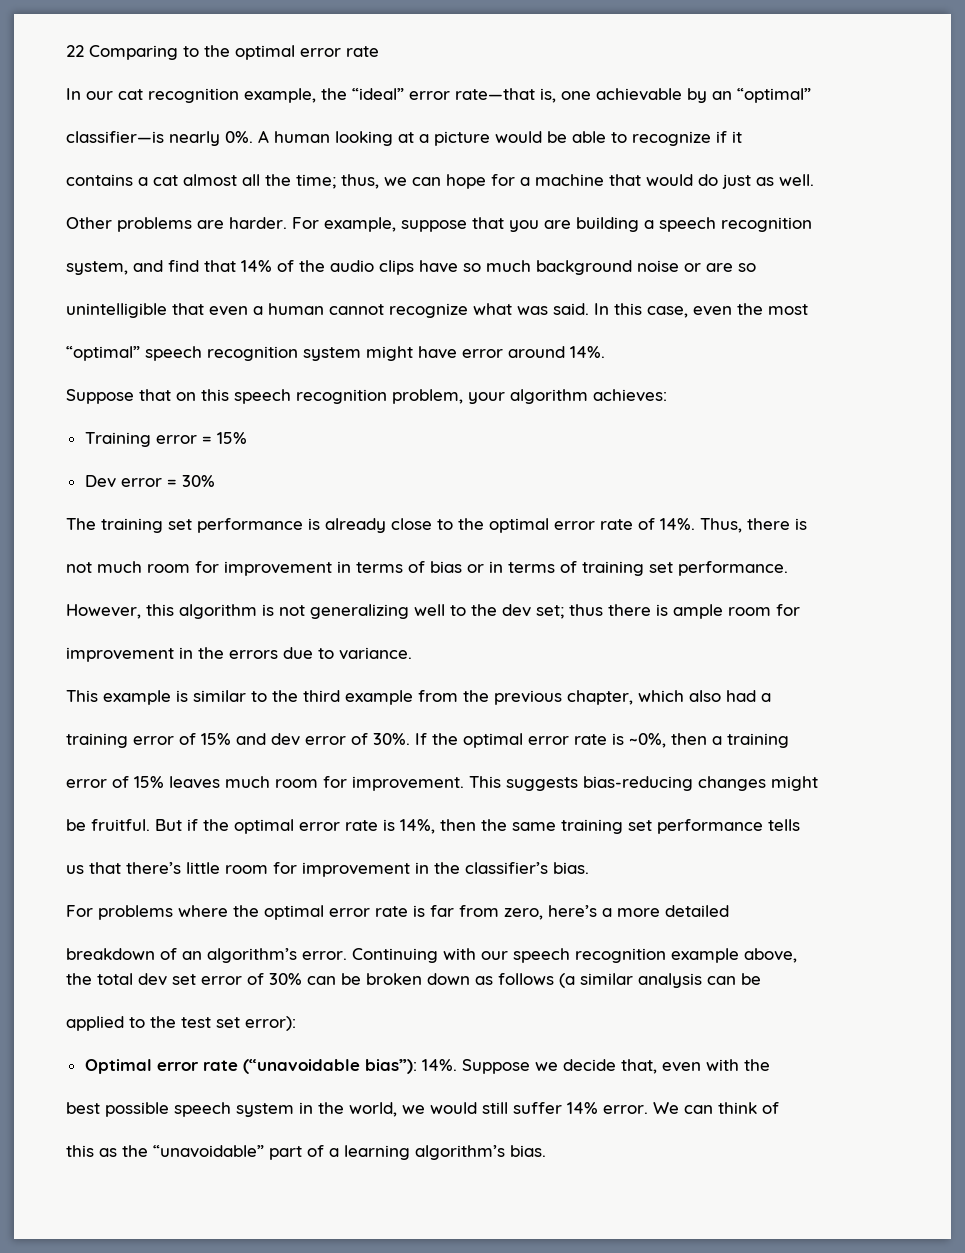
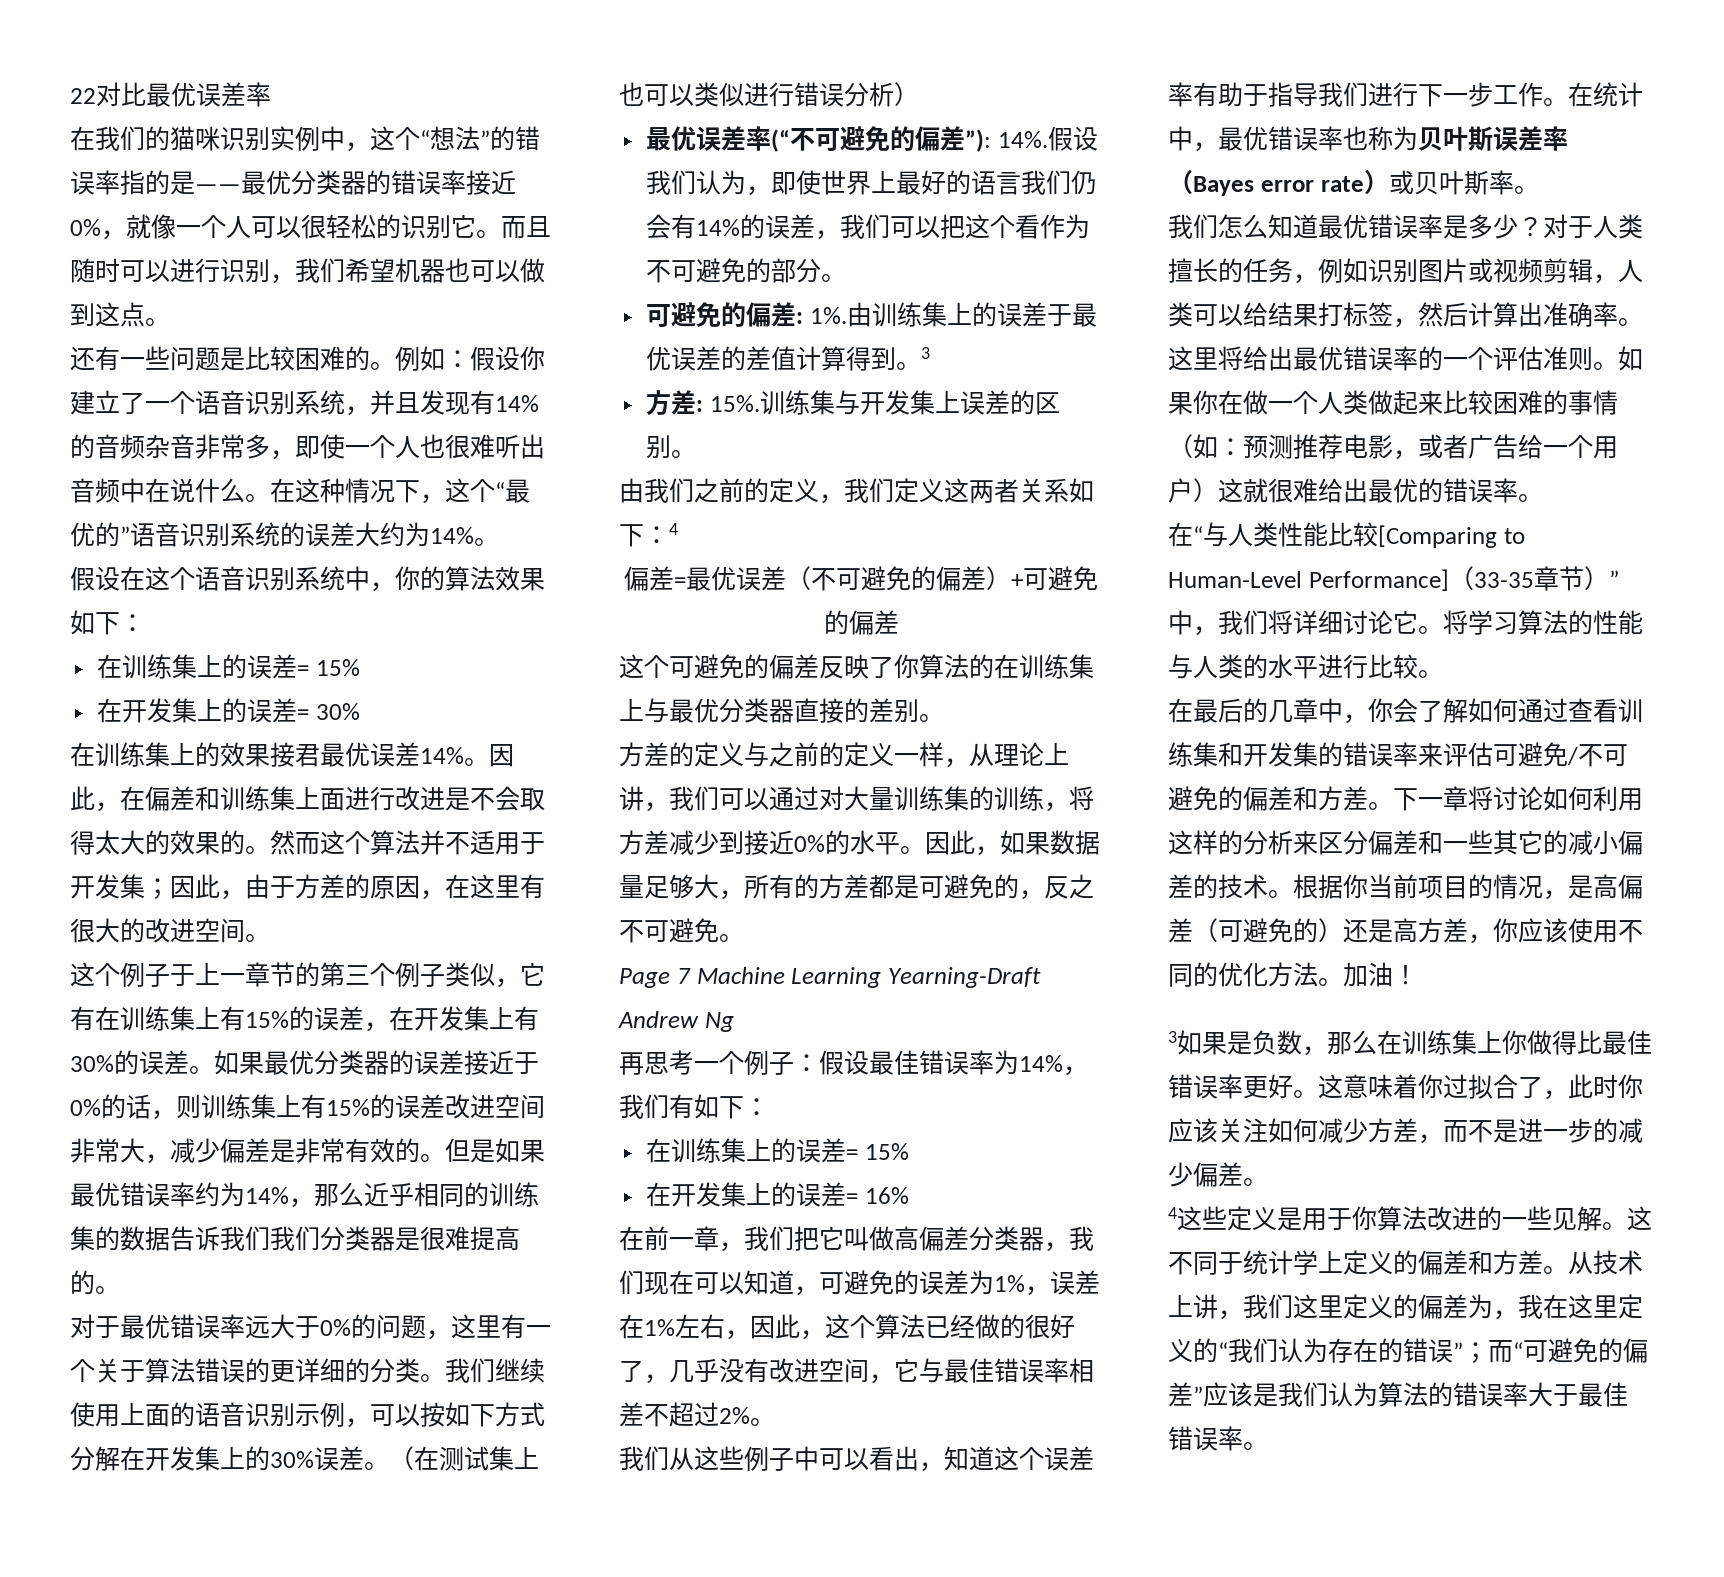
[89,45,379,60] [66,88,811,103] [66,130,742,146] [66,174,814,189] [66,217,812,232] [66,260,756,275] [66,303,808,318] [66,346,605,361] [66,389,667,404] [84,432,247,447] [84,475,215,488] [66,518,807,533] [66,561,788,576] [66,604,800,619] [66,647,412,662] [66,690,771,705] [66,733,789,748] [66,776,818,791] [66,819,800,834] [66,862,589,877] [66,905,729,920] [66,948,797,963] [66,973,761,988] [66,1016,296,1031] [84,1059,770,1074] [66,1102,779,1117] [66,1145,546,1160] Comparing to the optimal error rate // In our cat recognition example, the “ideal” error rate—that is, one achievable by an “optimal” // classifier—is nearly 0%. A human looking at a picture would be able to recognize if it // contains a cat almost all the time; thus, we can hope for a machine that would do just as well. // Other problems are harder. For example, suppose that you are building a speech recognition // system, and find that 14% of the audio clips have so much background noise or are so // unintelligible that even a human cannot recognize what was said. In this case, even the most // “optimal” speech recognition system might have error around 14%. // Suppose that on this speech recognition problem, your algorithm achieves: // Training error = 15% // Dev error = 30% // The training set performance is already close to the optimal error rate of 14%. Thus, there is // not much room for improvement in terms of bias or in terms of training set performance. // However, this algorithm is not generalizing well to the dev set; thus there is ample room for // improvement in the errors due to variance. // This example is similar to the third example from the previous chapter, which also had a // training error of 15% and dev error of 30%. If the optimal error rate is ~0%, then a training // error of 15% leaves much room for improvement. This suggests bias-reducing changes might // be fruitful. But if the optimal error rate is 14%, then the same training set performance tells // us that there’s little room for improvement in the classifier’s bias. // For problems where the optimal error rate is far from zero, here’s a more detailed // breakdown of an algorithm’s error. Continuing with our speech recognition example above, // the total dev set error of 30% can be broken down as follows (a similar analysis can be // applied to the test set error): // Optimal error rate (“unavoidable bias”): 14%. Suppose we decide that, even with the // best possible speech system in the world, we would still suffer 14% error. We can think of // this as the “unavoidable” part of a learning algorithm’s bias. -> [96,82,271,107] [70,126,540,152] [70,170,516,195] [70,214,551,240] [70,258,545,284] [70,302,170,327] [70,346,545,371] [70,390,539,416] [70,434,545,460] [70,478,530,504] [70,522,499,547] [70,566,545,592] [70,610,145,635] [97,654,361,679] [97,698,361,723] [70,742,514,767] [70,786,545,812] [70,830,545,855] [70,874,545,900] [70,918,270,943] [70,962,545,988] [70,1006,539,1032] [70,1050,539,1075] [70,1094,545,1120] [70,1138,545,1164] [70,1182,539,1208] [70,1226,520,1251] [70,1270,120,1295] [70,1314,551,1340] [70,1358,545,1383] [70,1402,545,1428] [70,1446,539,1471] [619,82,919,107] [646,126,1099,152] [646,170,1097,196] [646,214,1091,240] [646,258,847,283] [646,302,1098,327] [646,346,922,371] [921,347,931,359] [646,390,1061,416] [646,435,697,459] [619,478,1094,504] [619,523,678,547] [624,566,1098,591] [823,610,899,635] [619,654,1094,679] [619,698,944,723] [619,742,1069,768] [619,786,1094,812] [619,830,1100,856] [619,874,1094,900] [619,918,744,943] [619,967,1041,988] [618,1011,734,1032] [619,1050,1088,1076] [619,1094,769,1119] [646,1138,910,1163] [646,1182,910,1207] [619,1226,1094,1252] [619,1270,1100,1296] [619,1314,1075,1340] [619,1358,1094,1384] [619,1402,775,1427] [619,1446,1094,1472] [1168,82,1643,107] [1168,126,1568,152] [1168,170,1539,196] [1168,214,1643,239] [1168,258,1643,284] [1168,302,1643,328] [1168,346,1643,371] [1168,390,1618,415] [1168,434,1618,460] [1168,478,1543,503] [1168,522,1525,548] [1168,566,1619,591] [1168,610,1643,636] [1168,654,1443,679] [1168,698,1643,724] [1168,742,1628,767] [1168,786,1643,811] [1168,830,1643,855] [1168,874,1643,900] [1168,918,1643,944] [1168,962,1418,987] [1168,1030,1652,1056] [1168,1074,1643,1100] [1168,1118,1643,1144] [1168,1162,1268,1187] [1168,1206,1652,1231] [1168,1250,1643,1275] [1168,1294,1643,1320] [1168,1338,1648,1364] [1168,1382,1628,1407] [1168,1426,1268,1451] 对比最优误差率 // 在我们的猫咪识别实例中，这个“想法”的错误率指的是——最优分类器的错误率接近0%，就像一个人可以很轻松的识别它。而且随时可以进行识别，我们希望机器也可以做到这点。 // 还有一些问题是比较困难的。例如：假设你建立了一个语音识别系统，并且发现有14%的音频杂音非常多，即使一个人也很难听出音频中在说什么。在这种情况下，这个“最优的”语音识别系统的误差大约为14%。 // 假设在这个语音识别系统中，你的算法效果如下： // 在训练集上的误差= 15% // 在开发集上的误差= 30% // 在训练集上的效果接君最优误差14%。因此，在偏差和训练集上面进行改进是不会取得太大的效果的。然而这个算法并不适用于开发集；因此，由于方差的原因，在这里有很大的改进空间。 // 这个例子于上一章节的第三个例子类似，它有在训练集上有15%的误差，在开发集上有30%的误差。如果最优分类器的误差接近于0%的话，则训练集上有15%的误差改进空间非常大，减少偏差是非常有效的。但是如果最优错误率约为14%，那么近乎相同的训练集的数据告诉我们我们分类器是很难提高的。 // 对于最优错误率远大于0%的问题，这里有一个关于算法错误的更详细的分类。我们继续使用上面的语音识别示例，可以按如下方式分解在开发集上的30%误差。（在测试集上也可以类似进行错误分析） // 最优误差率(“不可避免的偏差”): 14%.假设我们认为，即使世界上最好的语言我们仍会有14%的误差，我们可以把这个看作为不可避免的部分。 // 可避免的偏差: 1%.由训练集上的误差于最优误差的差值计算得到。3 // 方差: 15%.训练集与开发集上误差的区别。 // 由我们之前的定义，我们定义这两者关系如下：4 // 偏差=最优误差（不可避免的偏差）+可避免的偏差 // 这个可避免的偏差反映了你算法的在训练集上与最优分类器直接的差别。 // 方差的定义与之前的定义一样，从理论上讲，我们可以通过对大量训练集的训练，将方差减少到接近0%的水平。因此，如果数据量足够大，所有的方差都是可避免的，反之不可避免。 // Page 7 Machine Learning Yearning-Draft Andrew Ng // 再思考一个例子：假设最佳错误率为14%，我们有如下： // 在训练集上的误差= 15% // 在开发集上的误差= 16% // 在前一章，我们把它叫做高偏差分类器，我们现在可以知道，可避免的误差为1%，误差在1%左右，因此，这个算法已经做的很好了，几乎没有改进空间，它与最佳错误率相差不超过2%。 // 我们从这些例子中可以看出，知道这个误差率有助于指导我们进行下一步工作。在统计中，最优错误率也称为贝叶斯误差率（Bayes error rate）或贝叶斯率。 // 我们怎么知道最优错误率是多少？对于人类擅长的任务，例如识别图片或视频剪辑，人类可以给结果打标签，然后计算出准确率。这里将给出最优错误率的一个评估准则。如果你在做一个人类做起来比较困难的事情（如：预测推荐电影，或者广告给一个用户）这就很难给出最优的错误率。 // 在“与人类性能比较[Comparing to Human-Level Performance]（33-35章节）”中，我们将详细讨论它。将学习算法的性能与人类的水平进行比较。 // 在最后的几章中，你会了解如何通过查看训练集和开发集的错误率来评估可避免/不可避免的偏差和方差。下一章将讨论如何利用这样的分析来区分偏差和一些其它的减小偏差的技术。根据你当前项目的情况，是高偏差（可避免的）还是高方差，你应该使用不同的优化方法。加油！ // 3如果是负数，那么在训练集上你做得比最佳错误率更好。这意味着你过拟合了，此时你应该关注如何减少方差，而不是进一步的减少偏差。 // 4这些定义是用于你算法改进的一些见解。这不同于统计学上定义的偏差和方差。从技术上讲，我们这里定义的偏差为，我在这里定义的“我们认为存在的错误”；而“可避免的偏差”应该是我们认为算法的错误率大于最佳错误率。

